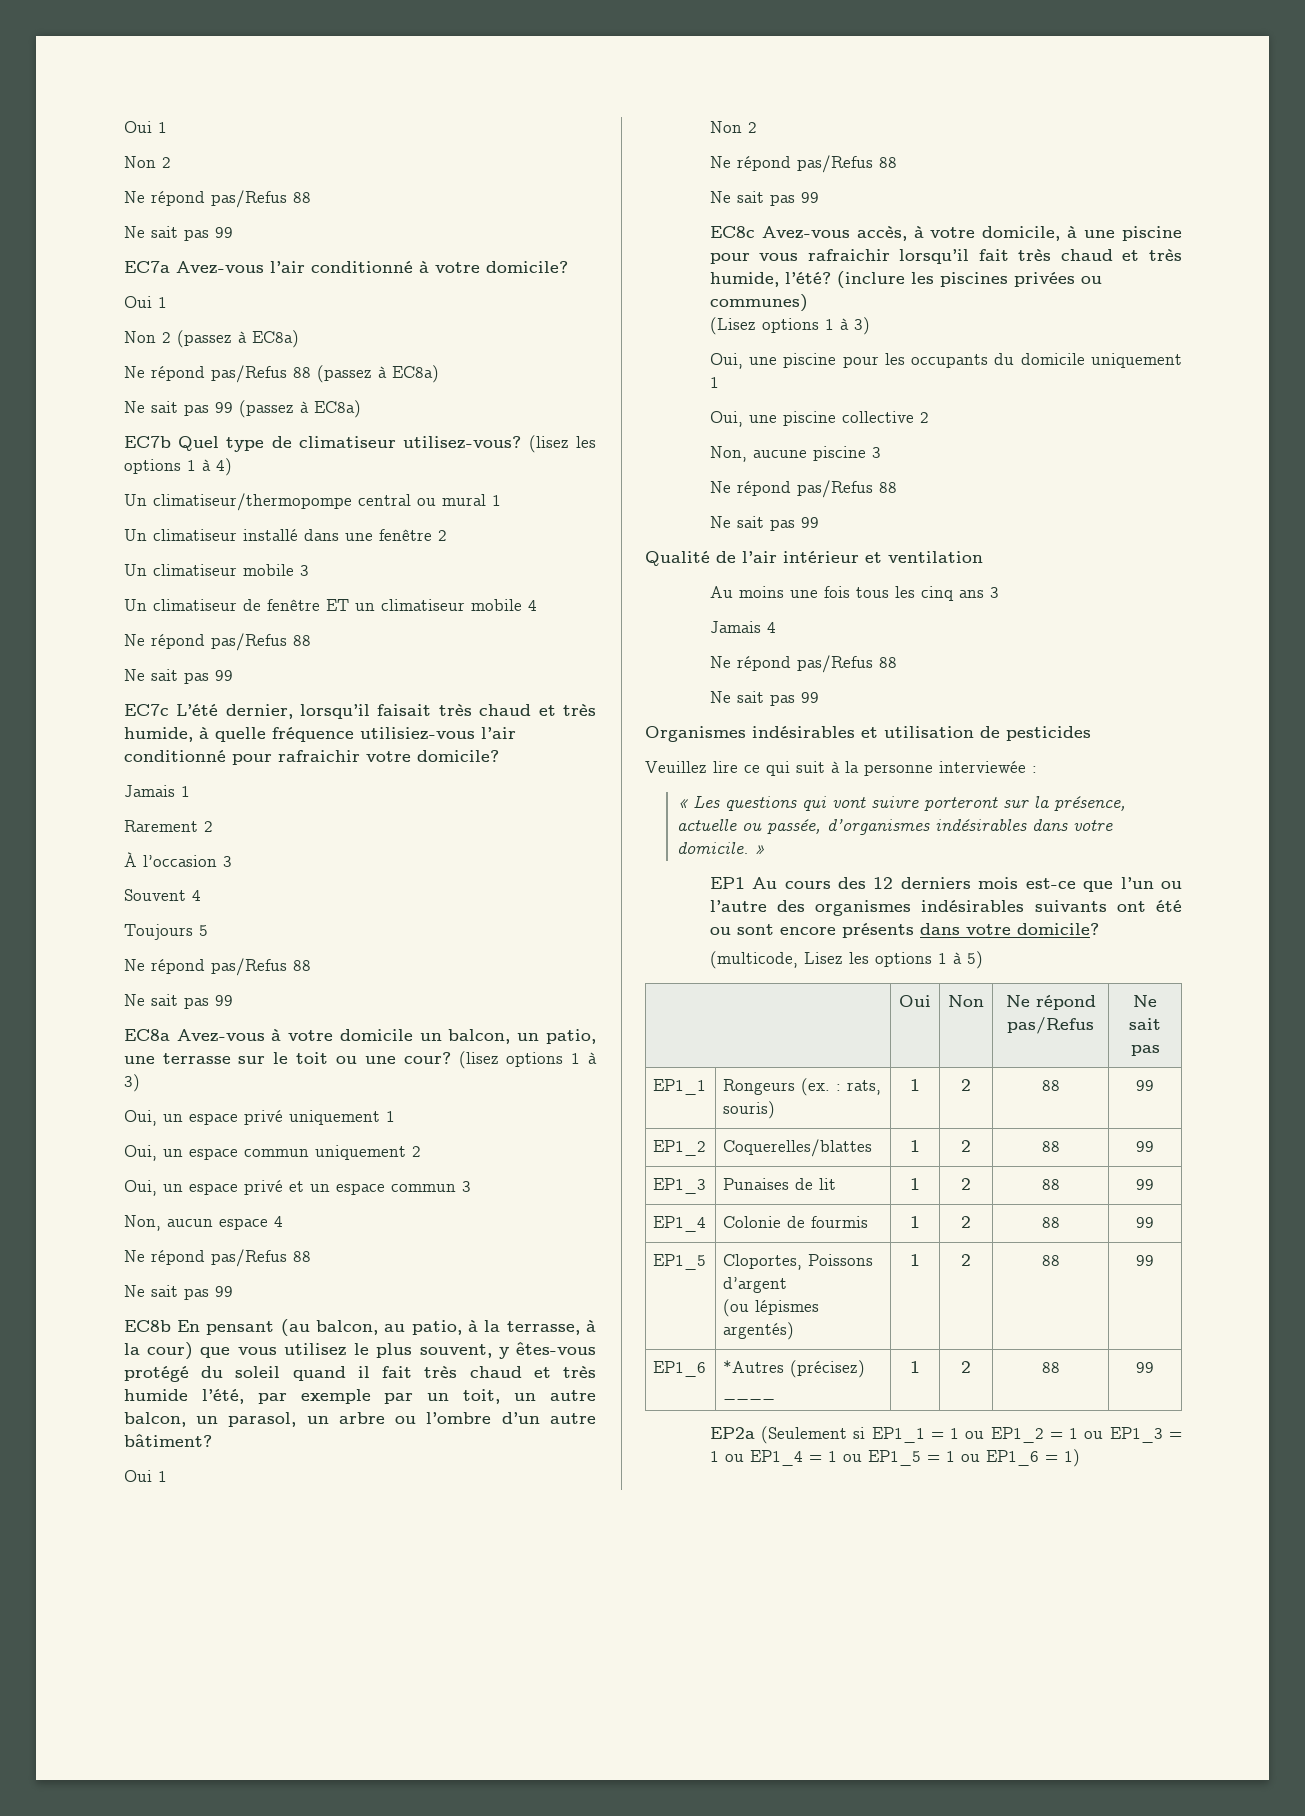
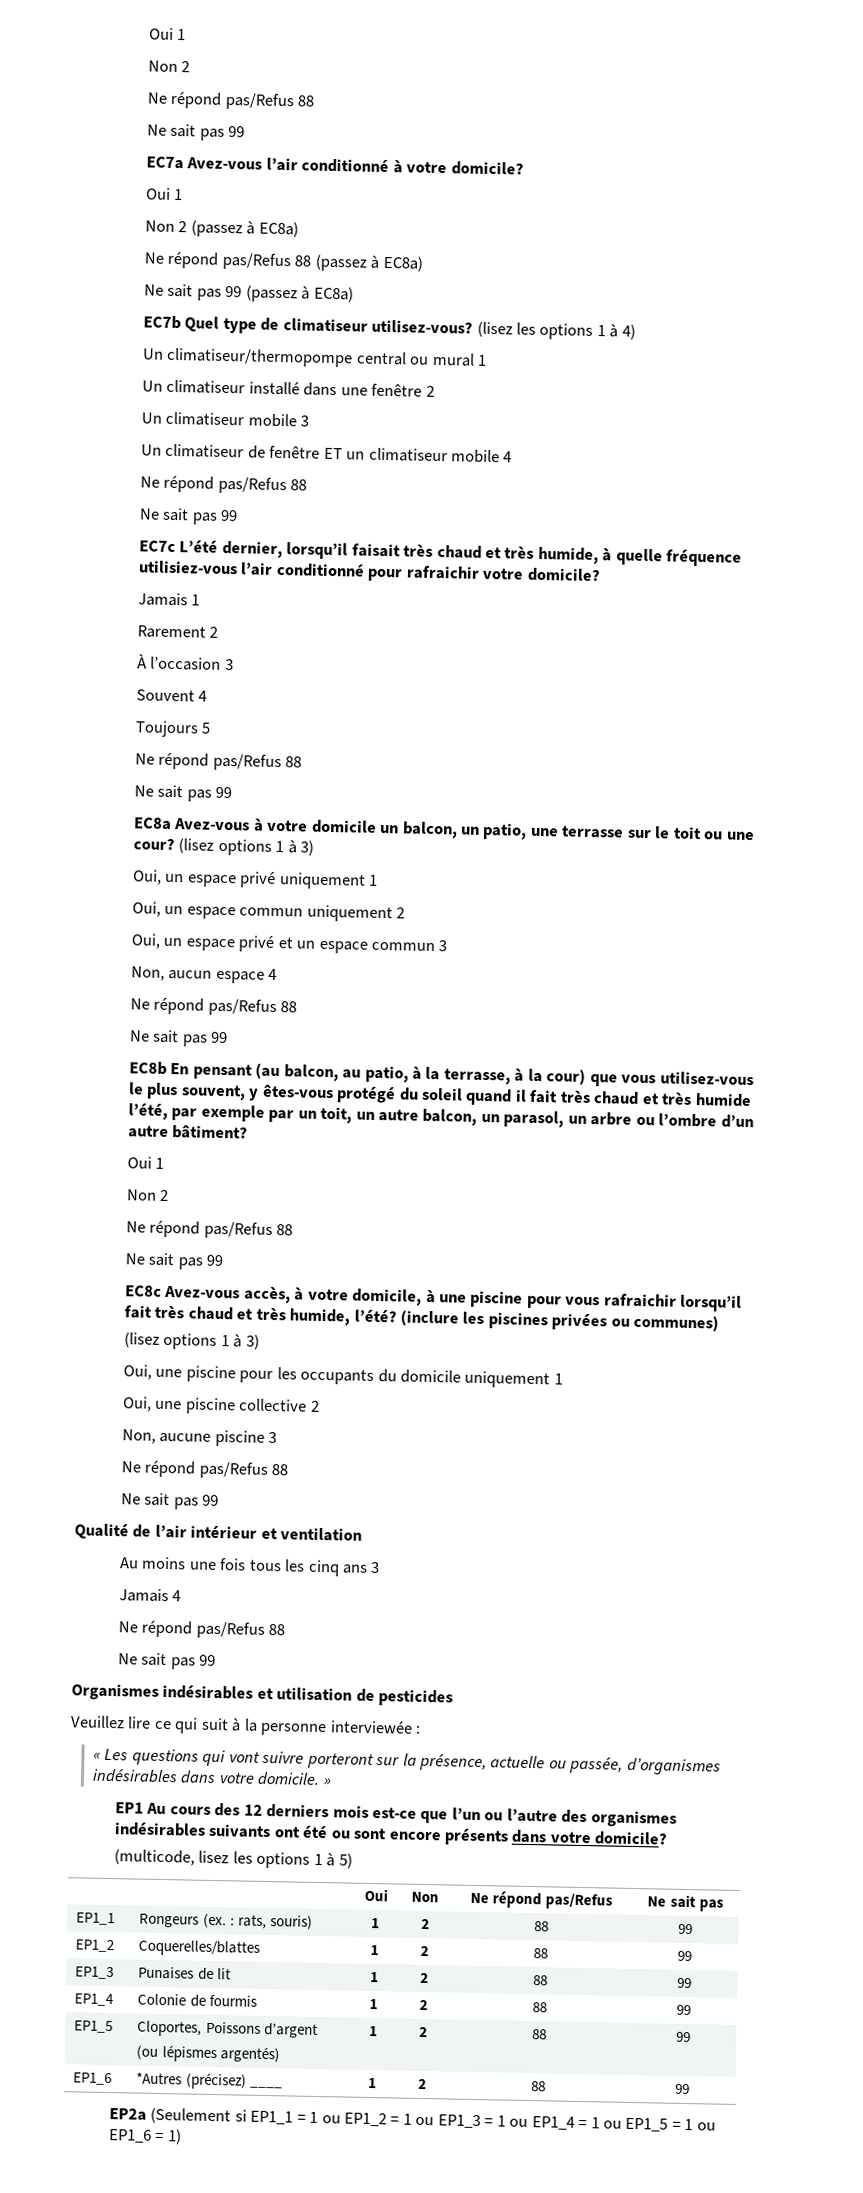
[283,1343,347,1356] utilisez -> [659,1071,754,1086] utilisez-vous
[709,317,756,335] (Lisez -> [123,1332,160,1348] (lisez
[803,952,843,964] Lisez -> [198,1850,230,1864] lisez

